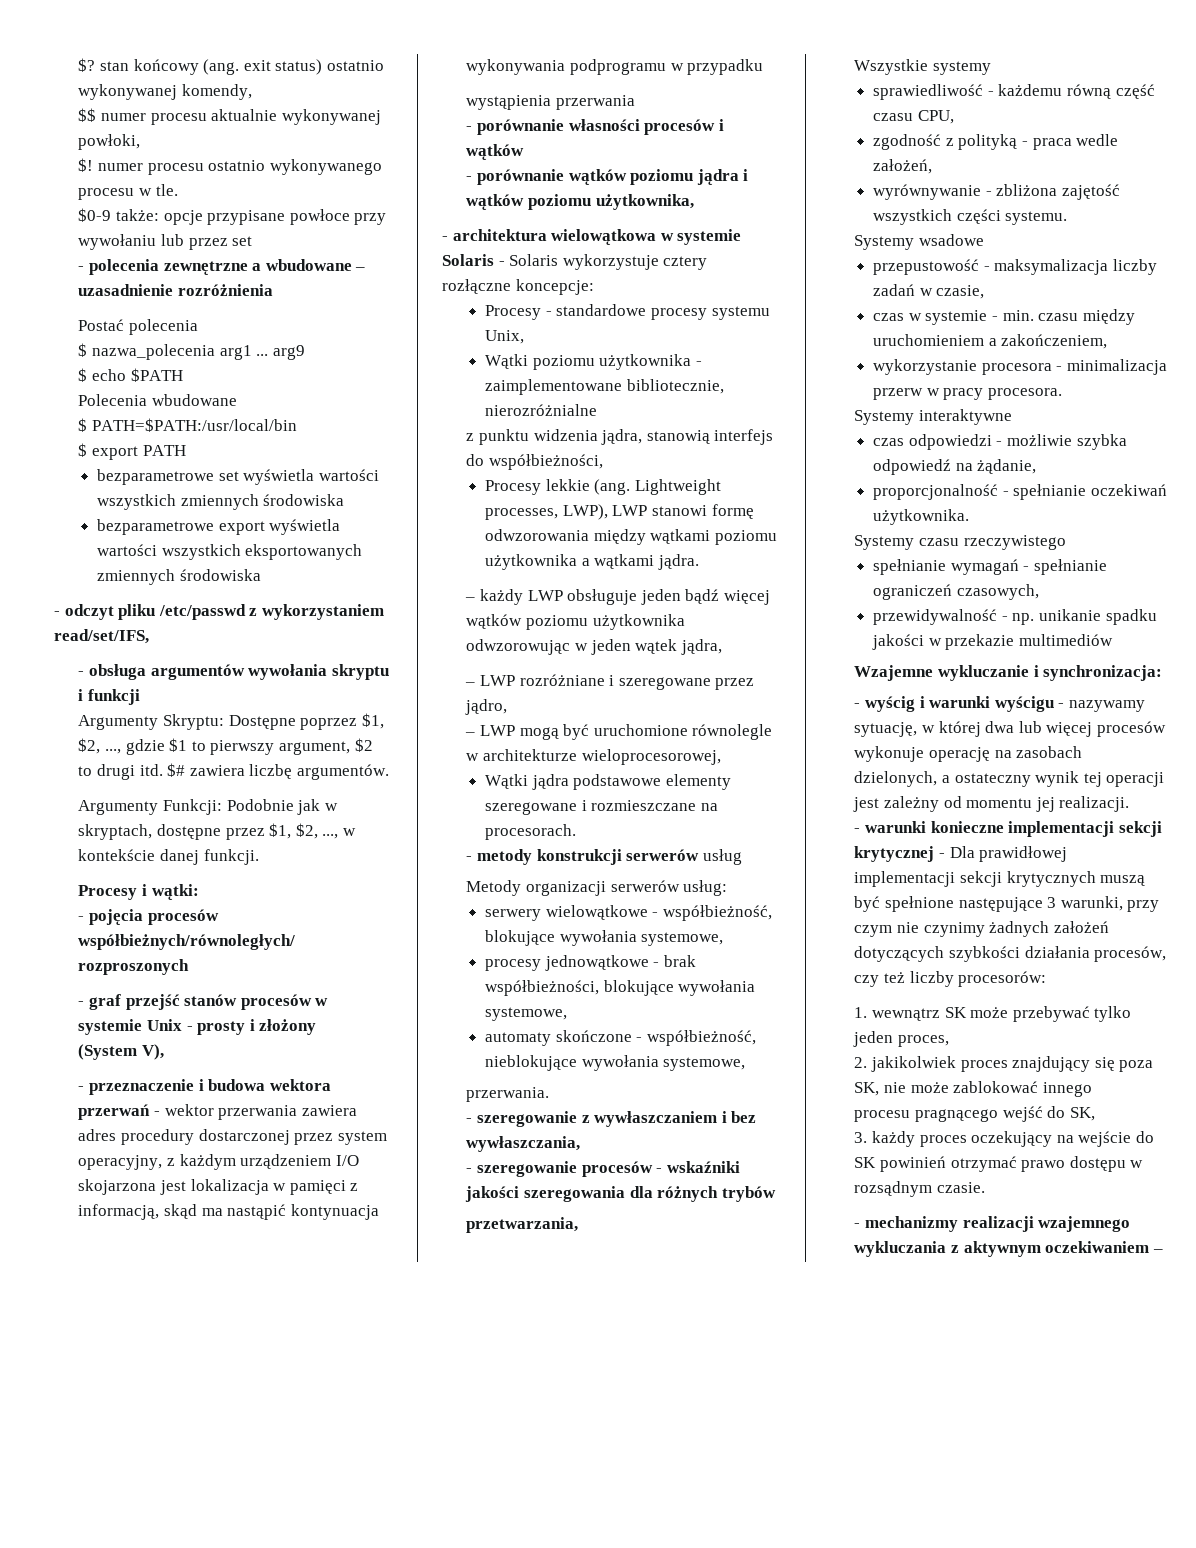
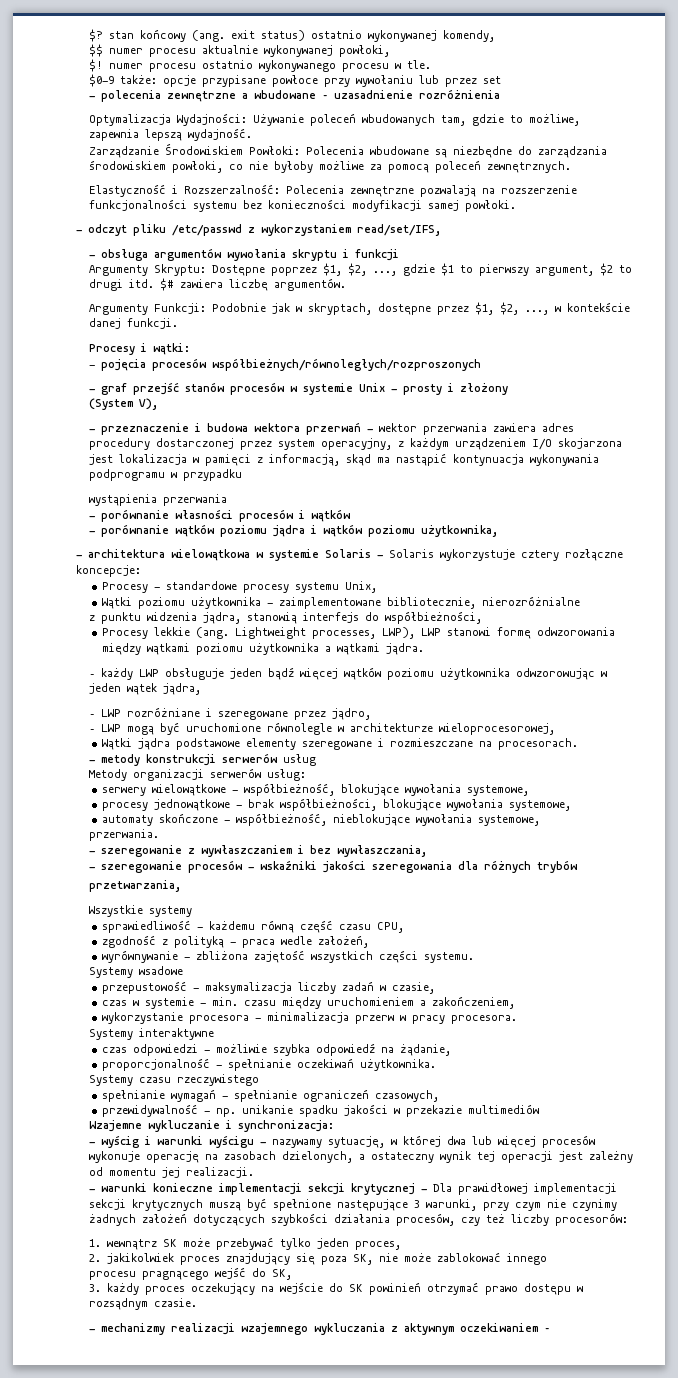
[78,319,199,335] [78,343,305,360] [78,368,183,382] [78,394,238,406] [78,418,298,432] [78,443,186,460] [97,469,379,485] [97,494,345,510] [97,519,341,535] [97,544,363,560] [97,569,261,585] Postać polecenia // $ nazwa_polecenia arg1 ... arg9 // $ echo $PATH // Polecenia wbudowane // $ PATH=$PATH:/usr/local/bin // $ export PATH // bezparametrowe set wyświetla wartości wszystkich zmiennych środowiska // bezparametrowe export wyświetla wartości wszystkich eksportowanych zmiennych środowiska -> [89,113,581,126] [89,128,253,141] [89,143,608,158] [89,160,572,173] [89,184,578,197] [89,199,517,212] Optymalizacja Wydajności: Używanie poleceń wbudowanych tam, gdzie to możliwe, zapewnia lepszą wydajność. // Zarządzanie Środowiskiem Powłoki: Polecenia wbudowane są niezbędne do zarządzania środowiskiem powłoki, co nie byłoby możliwe za pomocą poleceń zewnętrznych. // Elastyczność i Rozszerzalność: Polecenia zewnętrzne pozwalają na rozszerzenie funkcjonalności systemu bez konieczności modyfikacji samej powłoki.

